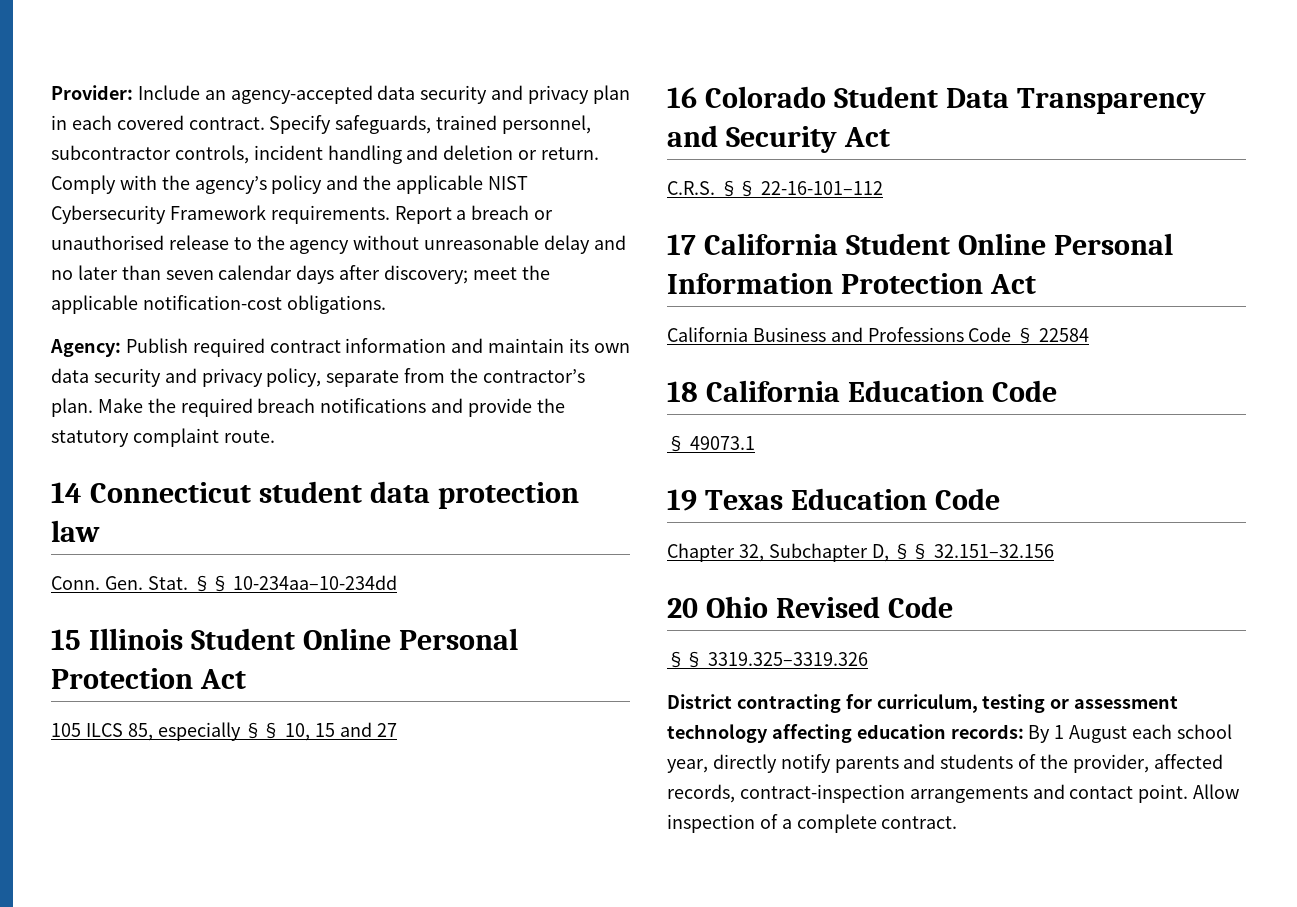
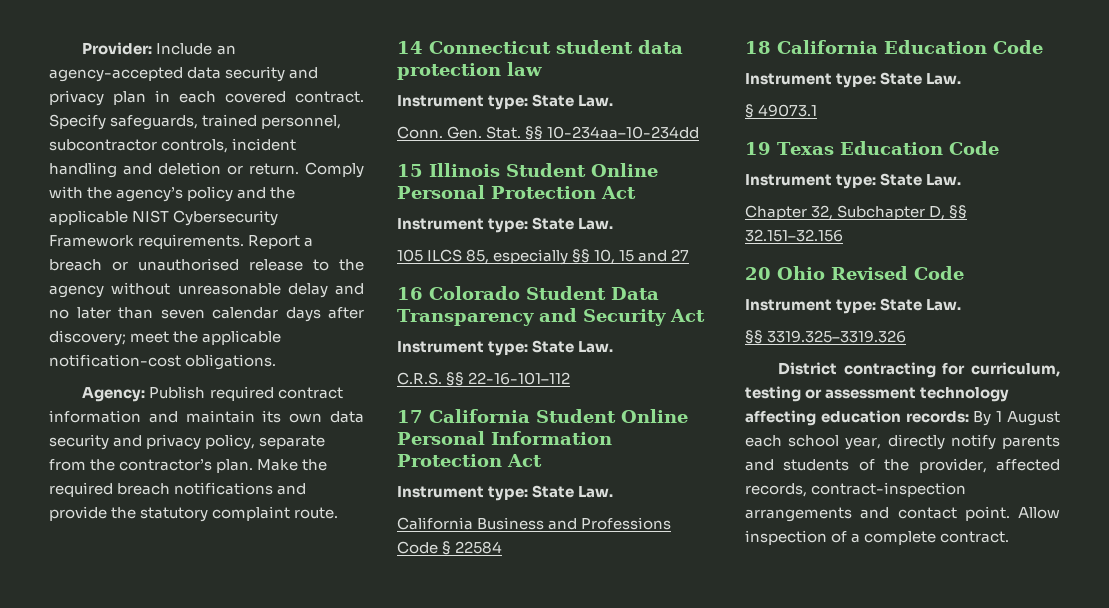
(100, 531) none -> [397,94,614,110] // Instrument type: State Law.
(247, 679) none -> [397,217,614,233] // Instrument type: State Law.
(891, 137) none -> [397,340,614,356] // Instrument type: State Law.
(1037, 284) none -> [397,485,614,501] // Instrument type: State Law.
(1058, 391) none -> [745,72,962,88] // Instrument type: State Law.
(1001, 499) none -> [745,173,962,189] // Instrument type: State Law.
(954, 607) none -> [745,298,962,314] // Instrument type: State Law.

